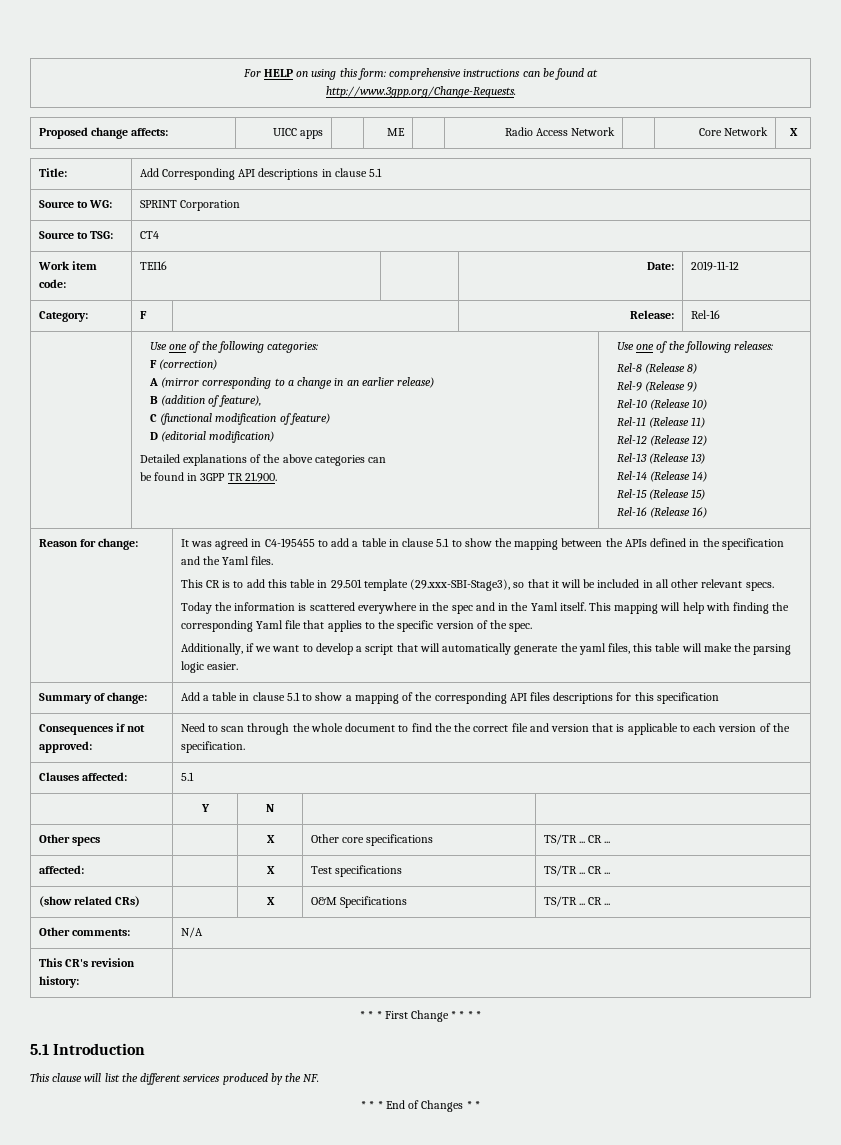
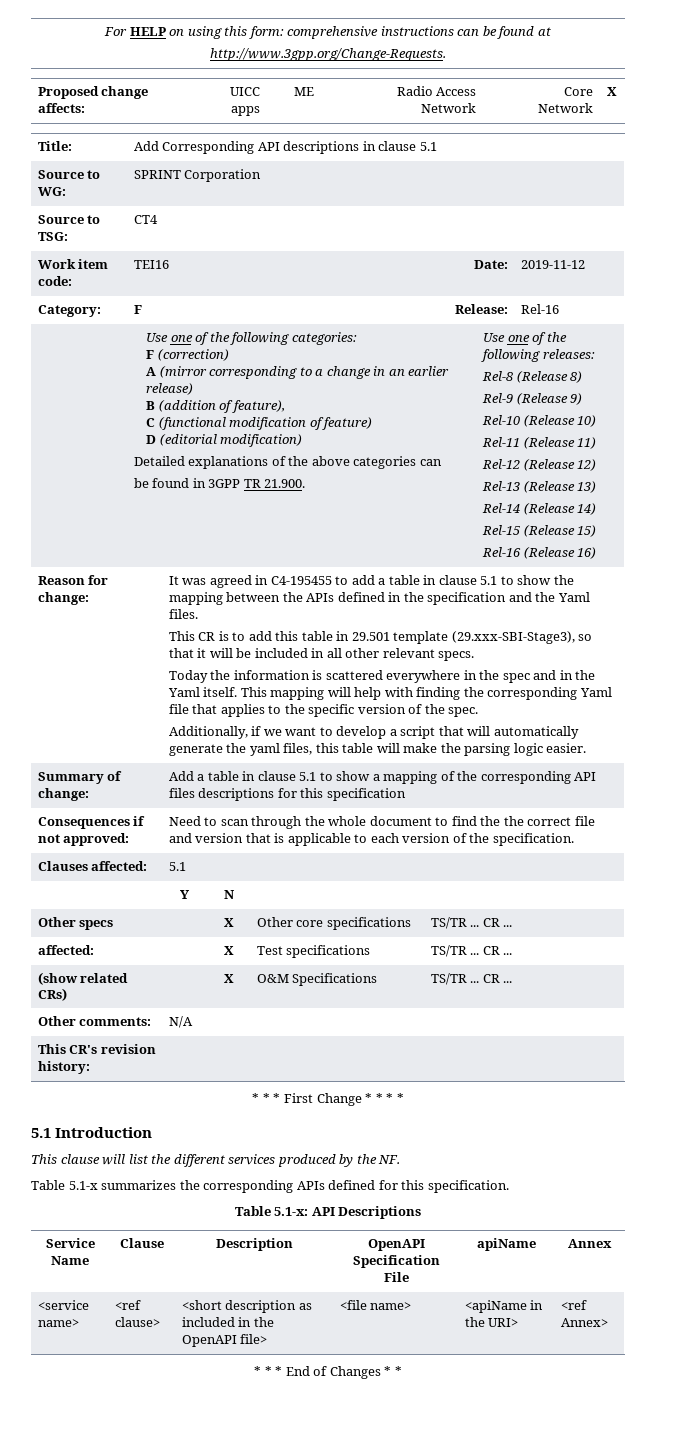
(320, 1078) none -> [31,1180,509,1193] [234,1206,422,1219] [45,1238,95,1248] [51,1256,89,1265] [120,1238,164,1248] [216,1238,293,1251] [367,1239,425,1251] [352,1255,440,1268] [383,1272,409,1282] [477,1238,536,1251] [568,1239,612,1248] [37,1300,89,1310] [37,1319,79,1327] [114,1300,141,1310] [114,1317,160,1327] [181,1300,312,1313] [181,1317,274,1327] [181,1334,268,1347] [339,1300,412,1310] [464,1300,544,1313] [464,1317,519,1327] [560,1300,587,1310] [560,1318,608,1327] // Table 5.1-x summarizes the corresponding APIs defined for this specification. // Table 5.1-x: API Descriptions // Service Name | Clause | Description | OpenAPI Specification File | apiName | Annex // <service name> | <ref clause> | <short description as included in the OpenAPI file> | <file name> | <apiName in the URI> | <ref Annex>

